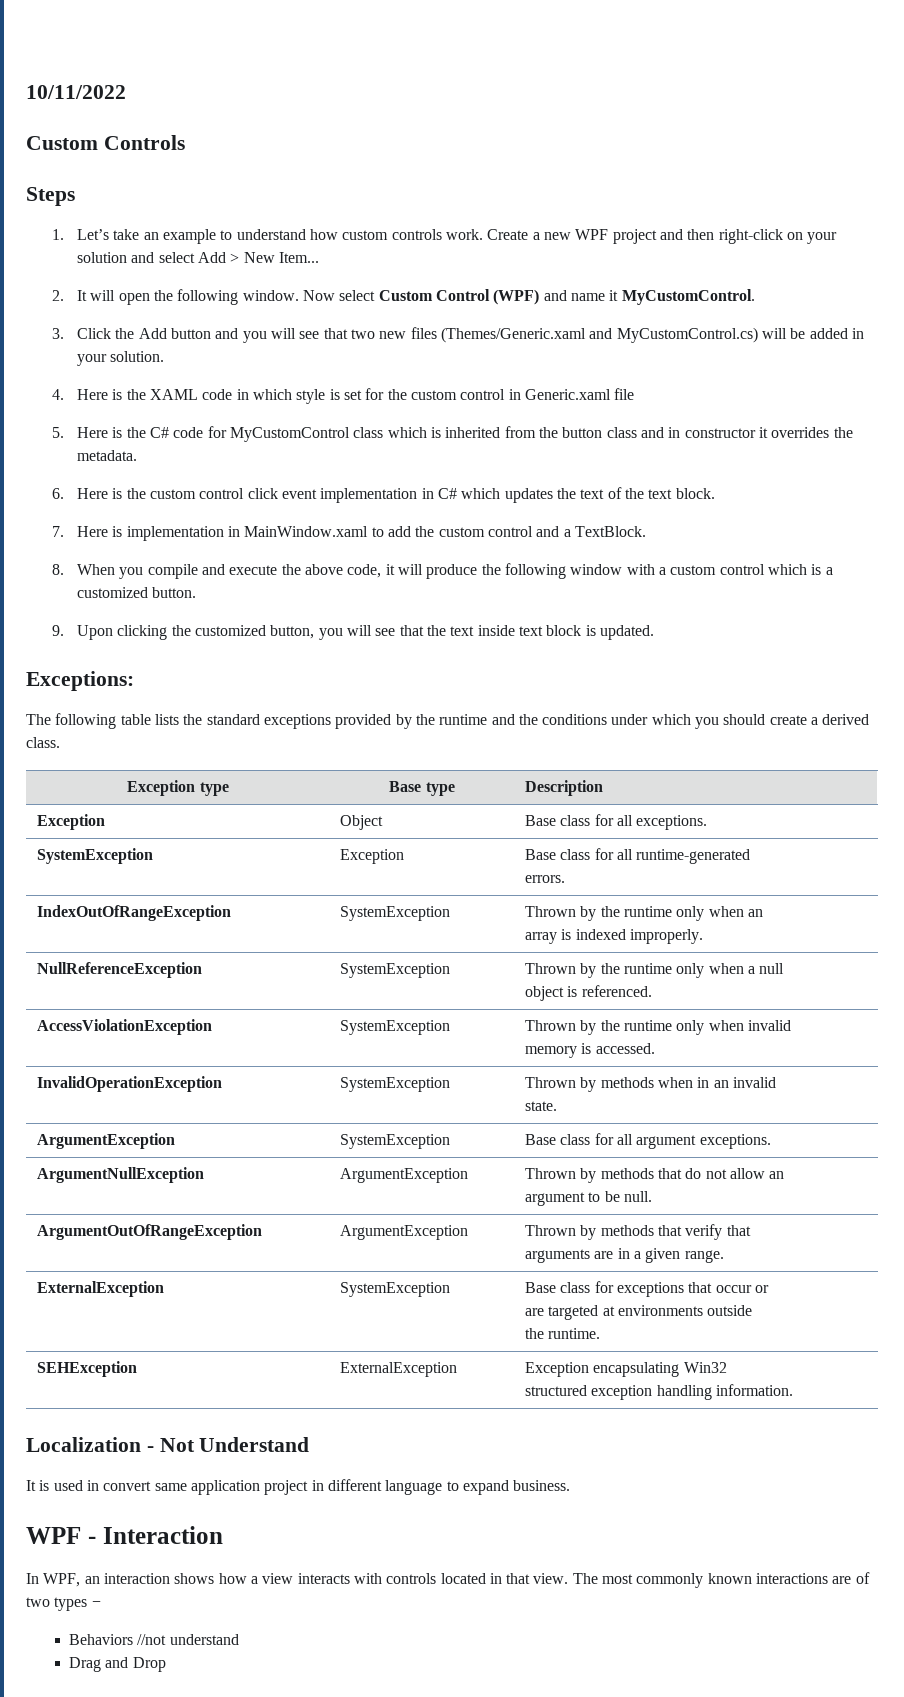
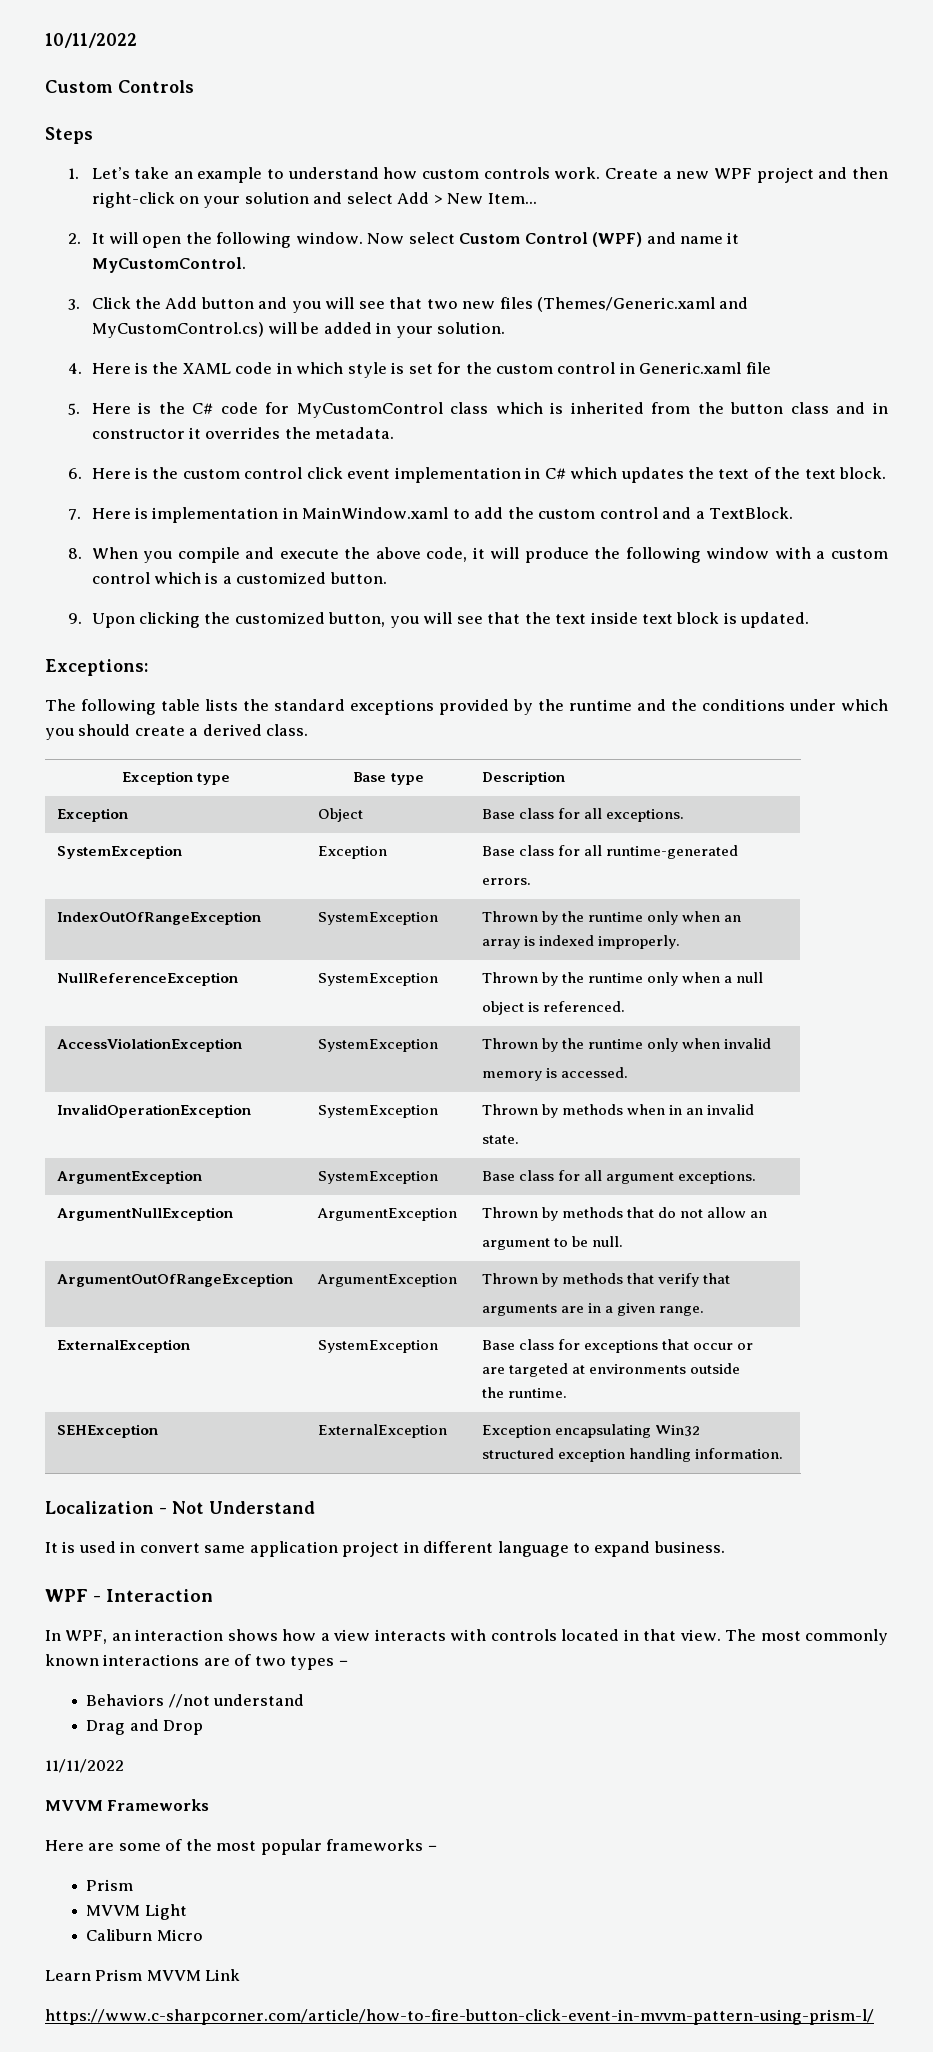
(166, 1664) none -> [45,1759,124,1773] [45,1799,210,1811] [45,1839,437,1855] [86,1879,134,1891] [86,1904,187,1920] [86,1929,203,1941] [45,1969,241,1981] [45,2009,874,2025] // 11/11/2022 // MVVM Frameworks // Here are some of the most popular frameworks − // Prism // MVVM Light // Caliburn Micro // Learn Prism MVVM Link // https://www.c-sharpcorner.com/article/how-to-fire-button-click-event-in-mvvm-pattern-using-prism-l/

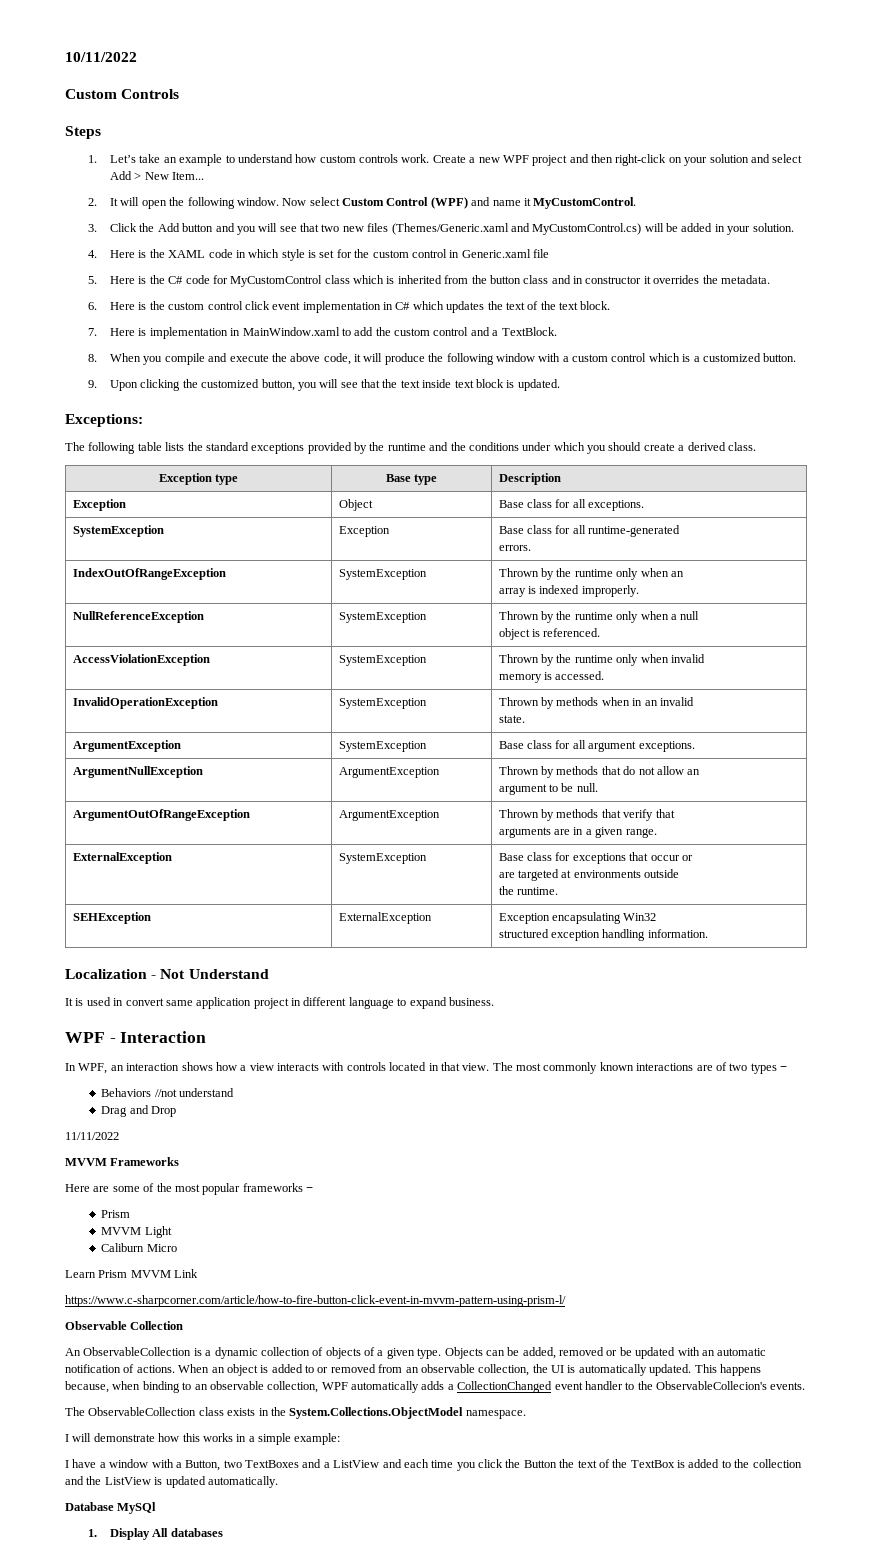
(874, 2017) none -> [65,1321,184,1330] [65,1347,767,1359] [65,1364,761,1376] [65,1381,806,1393] [65,1407,526,1419] [65,1433,341,1445] [65,1459,802,1471] [65,1476,278,1488] [65,1502,157,1514] [87,1528,223,1540] // Observable Collection // An ObservableCollection is a dynamic collection of objects of a given type. Objects can be added, removed or be updated with an automatic notification of actions. When an object is added to or removed from an observable collection, the UI is automatically updated. This happens because, when binding to an observable collection, WPF automatically adds a CollectionChanged event handler to the ObservableCollecion's events. // The ObservableCollection class exists in the System.Collections.ObjectModel namespace. // I will demonstrate how this works in a simple example: // I have a window with a Button, two TextBoxes and a ListView and each time you click the Button the text of the TextBox is added to the collection and the ListView is updated automatically. // Database MySQl // 1. Display All databases

